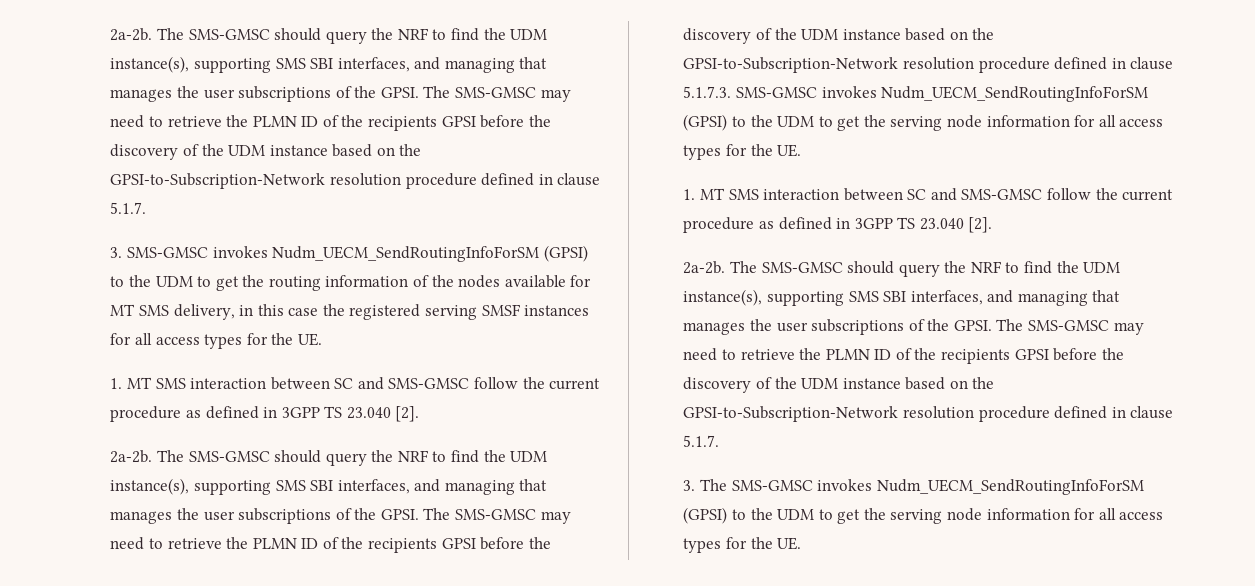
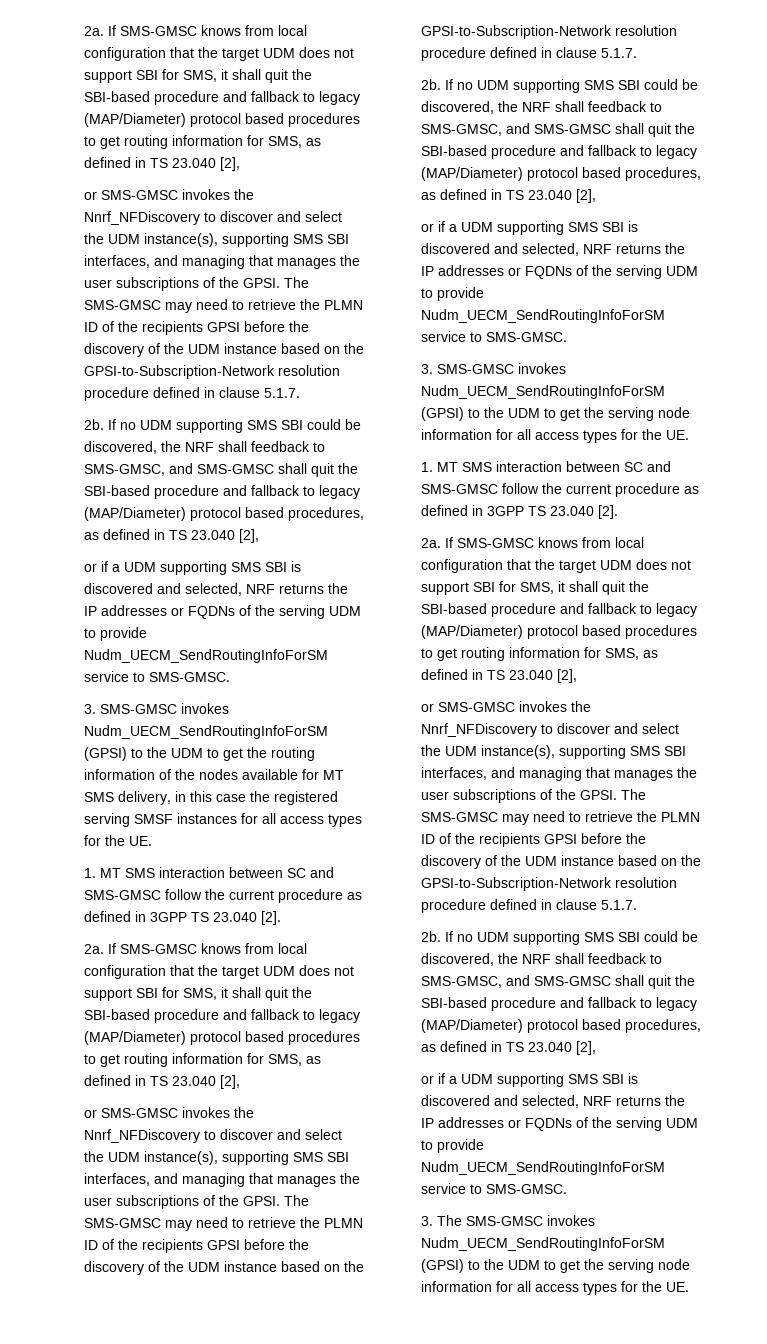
[110,28,480,44] 2a-2b. The SMS-GMSC should query the NRF to find -> [84,25,308,36] [84,47,355,61] [84,69,313,83] [84,91,361,105] [84,113,361,127] [84,135,322,149] [84,157,241,171] [84,189,255,200] [84,211,343,225] 2a. If SMS-GMSC knows from local configuration that the target UDM does not support SBI for SMS, it shall quit the SBI-based procedure and fallback to legacy (MAP/Diameter) protocol based procedures to get routing information for SMS, as defined in TS 23.040 [2], // or SMS-GMSC invokes the Nnrf_NFDiscovery to discover and select
(147, 208) none -> [84,419,362,433] [84,441,326,454] [84,463,359,477] [84,485,361,499] [84,507,365,521] [84,529,260,543] [84,561,302,575] [84,583,349,596] [84,605,362,619] [84,627,148,641] [84,649,329,663] [84,671,231,682] // 2b. If no UDM supporting SMS SBI could be discovered, the NRF shall feedback to SMS-GMSC, and SMS-GMSC shall quit the SBI-based procedure and fallback to legacy (MAP/Diameter) protocol based procedures, as defined in TS 23.040 [2], // or if a UDM supporting SMS SBI is discovered and selected, NRF returns the IP addresses or FQDNs of the serving UDM to provide Nudm_UECM_SendRoutingInfoForSM service to SMS-GMSC.
[110,450,548,466] [110,478,548,495] [110,508,571,524] [110,537,551,553] [683,28,995,44] [683,57,1174,73] [683,86,1149,102] [683,114,1164,131] [683,144,802,160] [683,188,1174,201] [683,217,993,233] [683,261,1053,277] 2a-2b. The SMS-GMSC should query the NRF to find the UDM instance(s), supporting SMS SBI interfaces, and managing that manages the user subscriptions of the GPSI. The SMS-GMSC may need to retrieve the PLMN ID of the recipients GPSI before the discovery of the UDM instance based on the GPSI-to-Subscription-Network resolution procedure defined in clause 5.1.7.3. SMS-GMSC invokes Nudm_UECM_SendRoutingInfoForSM (GPSI) to the UDM to get the serving node information for all access types for the UE. // 1. MT SMS interaction between SC and SMS-GMSC follow the current procedure as defined in 3GPP TS 23.040 [2]. // 2a-2b. The SMS-GMSC should query the NRF to find -> [84,943,308,954] [84,965,355,979] [84,987,313,1001] [84,1009,361,1023] [84,1031,361,1045] [84,1053,322,1067] [84,1075,241,1089] [84,1107,255,1118] [84,1129,343,1143] 2a. If SMS-GMSC knows from local configuration that the target UDM does not support SBI for SMS, it shall quit the SBI-based procedure and fallback to legacy (MAP/Diameter) protocol based procedures to get routing information for SMS, as defined in TS 23.040 [2], // or SMS-GMSC invokes the Nnrf_NFDiscovery to discover and select
(720, 441) none -> [421,79,699,93] [421,101,663,114] [421,123,696,137] [421,145,698,159] [421,167,702,181] [421,189,597,203] [421,221,639,235] [421,243,686,256] [421,265,699,279] [421,287,485,301] [421,309,666,323] [421,331,568,342] [421,363,567,374] [421,385,666,399] [421,407,691,421] [421,429,690,443] [421,461,672,472] [421,483,700,497] [421,505,619,519] [421,537,645,548] [421,559,692,573] [421,581,650,595] [421,603,698,617] [421,625,698,639] [421,647,659,661] [421,669,578,683] [421,701,592,712] [421,723,680,737] [421,745,687,759] [421,767,698,781] [421,789,647,803] [421,811,701,825] [421,833,647,847] [421,855,702,869] [421,877,678,891] [421,899,638,913] [421,931,699,945] [421,953,663,966] [421,975,696,989] [421,997,698,1011] [421,1019,702,1033] [421,1041,597,1055] [421,1073,639,1087] [421,1095,686,1108] [421,1117,699,1131] [421,1139,485,1153] [421,1161,666,1175] [421,1183,568,1194] // 2b. If no UDM supporting SMS SBI could be discovered, the NRF shall feedback to SMS-GMSC, and SMS-GMSC shall quit the SBI-based procedure and fallback to legacy (MAP/Diameter) protocol based procedures, as defined in TS 23.040 [2], // or if a UDM supporting SMS SBI is discovered and selected, NRF returns the IP addresses or FQDNs of the serving UDM to provide Nudm_UECM_SendRoutingInfoForSM service to SMS-GMSC. // 3. SMS-GMSC invokes Nudm_UECM_SendRoutingInfoForSM (GPSI) to the UDM to get the serving node information for all access types for the UE. // 1. MT SMS interaction between SC and SMS-GMSC follow the current procedure as defined in 3GPP TS 23.040 [2]. // 2a. If SMS-GMSC knows from local configuration that the target UDM does not support SBI for SMS, it shall quit the SBI-based procedure and fallback to legacy (MAP/Diameter) protocol based procedures to get routing information for SMS, as defined in TS 23.040 [2], // or SMS-GMSC invokes the Nnrf_NFDiscovery to discover and select the UDM instance(s), supporting SMS SBI interfaces, and managing that manages the user subscriptions of the GPSI. The SMS-GMSC may need to retrieve the PLMN ID of the recipients GPSI before the discovery of the UDM instance based on the GPSI-to-Subscription-Network resolution procedure defined in clause 5.1.7. // 2b. If no UDM supporting SMS SBI could be discovered, the NRF shall feedback to SMS-GMSC, and SMS-GMSC shall quit the SBI-based procedure and fallback to legacy (MAP/Diameter) protocol based procedures, as defined in TS 23.040 [2], // or if a UDM supporting SMS SBI is discovered and selected, NRF returns the IP addresses or FQDNs of the serving UDM to provide Nudm_UECM_SendRoutingInfoForSM service to SMS-GMSC.

